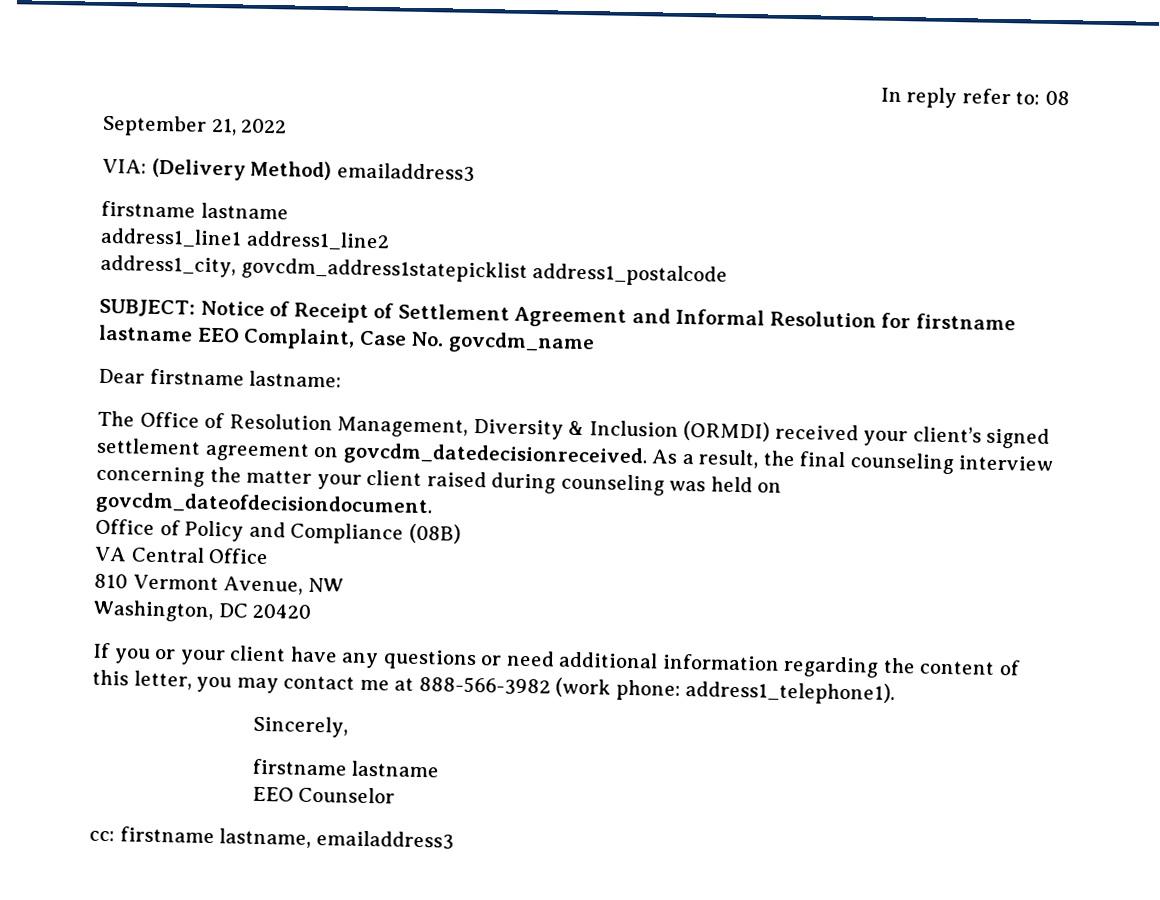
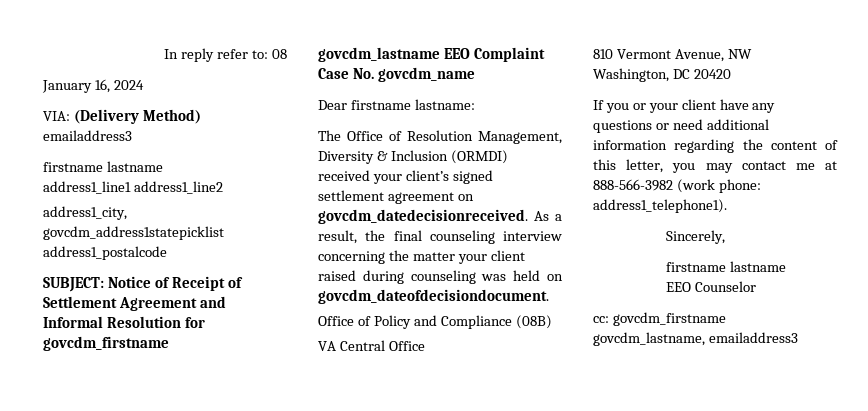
[102,114,288,137] September 21, 2022 -> [42,79,144,93] January 16, 2024
[915,313,1016,331] [99,324,356,350] firstname lastname EEO Complaint, -> [43,336,169,351] [318,47,545,62] govcdm_firstname govcdm_lastname EEO Complaint
[119,826,312,848] firstname lastname, -> [612,312,726,326] [593,332,705,346] govcdm_firstname govcdm_lastname,

